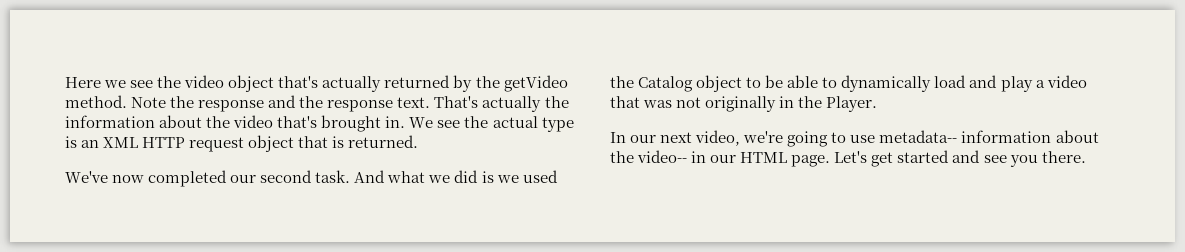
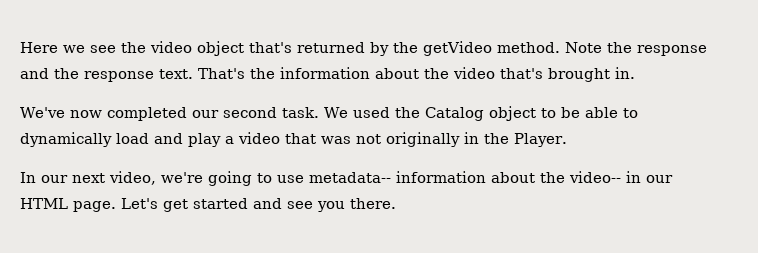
[322,76,382,92] actually -> (292, 47) none
[482,96,542,112] actually -> (245, 73) none
[409,116,574,132] [65,135,419,152] We see the actual type is an XML HTTP request object that is returned. -> (635, 73) none
[354,170,519,183] And what we did is we -> [323,107,348,118] We

